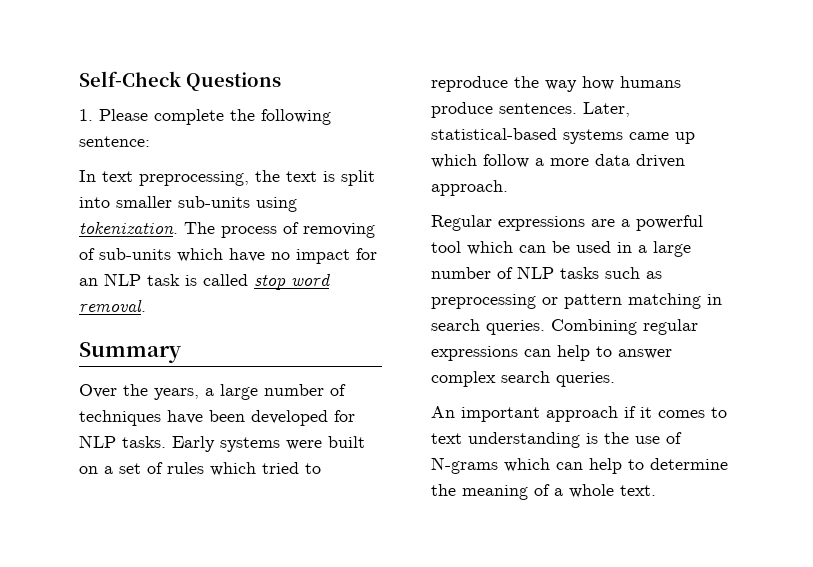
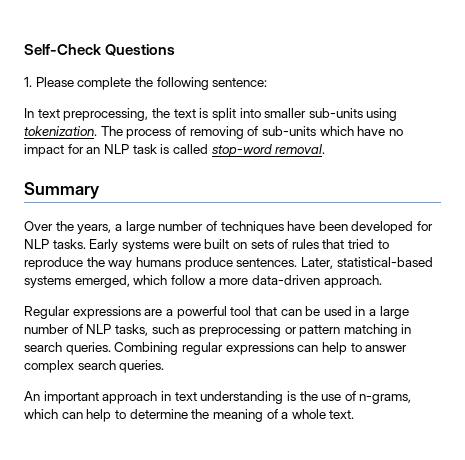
[254,273,331,290] stop word -> [211,144,272,157] stop-word
[104,463,141,474] a set -> [250,240,274,249] sets
[210,462,256,476] which -> [322,239,345,249] that
[582,76,614,90] how -> (133, 265) none
[629,132,695,144] came up -> [74,275,130,288] emerged,
[595,154,685,168] data driven -> [251,275,320,285] data-driven
[467,241,513,255] which -> [254,306,277,316] that
[560,267,599,279] tasks -> [114,324,148,336] tasks,
[624,406,727,418] if it comes to -> [160,391,171,401] in
[431,457,498,474] N-grams -> [359,394,412,404] n-grams,

